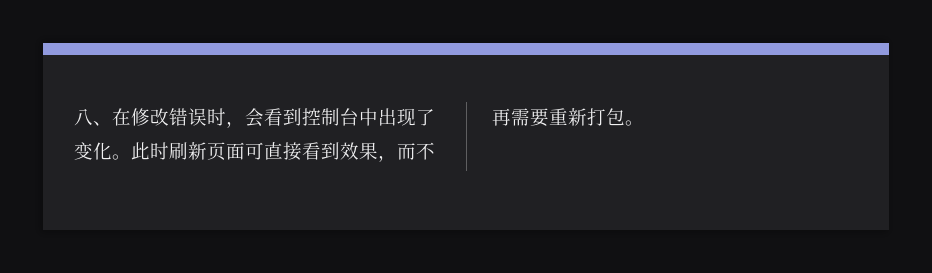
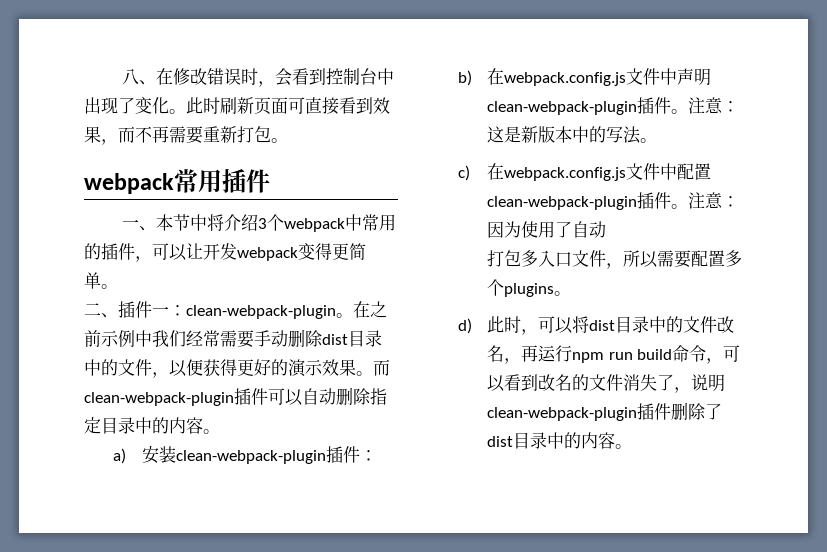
(644, 123) none -> [84,169,270,194] [122,214,397,232] [84,243,366,262] [84,272,118,289] [84,301,387,319] [84,329,382,348] [84,359,390,378] [84,387,387,406] [84,417,220,434] [113,446,378,464] [458,68,712,86] [487,97,740,115] [487,126,658,144] [458,163,712,181] [487,192,740,210] [487,221,607,238] [487,250,743,269] [487,279,572,297] [458,316,735,335] [487,345,741,364] [487,374,726,393] [487,402,723,421] [487,432,633,449] // webpack常用插件 // 一、本节中将介绍3个webpack中常用的插件，可以让开发webpack变得更简单。 // 二、插件一：clean-webpack-plugin。在之前示例中我们经常需要手动删除dist目录中的文件，以便获得更好的演示效果。而clean-webpack-plugin插件可以自动删除指定目录中的内容。 // a)安装clean-webpack-plugin插件： // b)在webpack.config.js文件中声明clean-webpack-plugin插件。注意：这是新版本中的写法。 // c)在webpack.config.js文件中配置clean-webpack-plugin插件。注意：因为使用了自动 // 打包多入口文件，所以需要配置多个plugins。 // d)此时，可以将dist目录中的文件改名，再运行npm run build命令，可以看到改名的文件消失了，说明clean-webpack-plugin插件删除了dist目录中的内容。

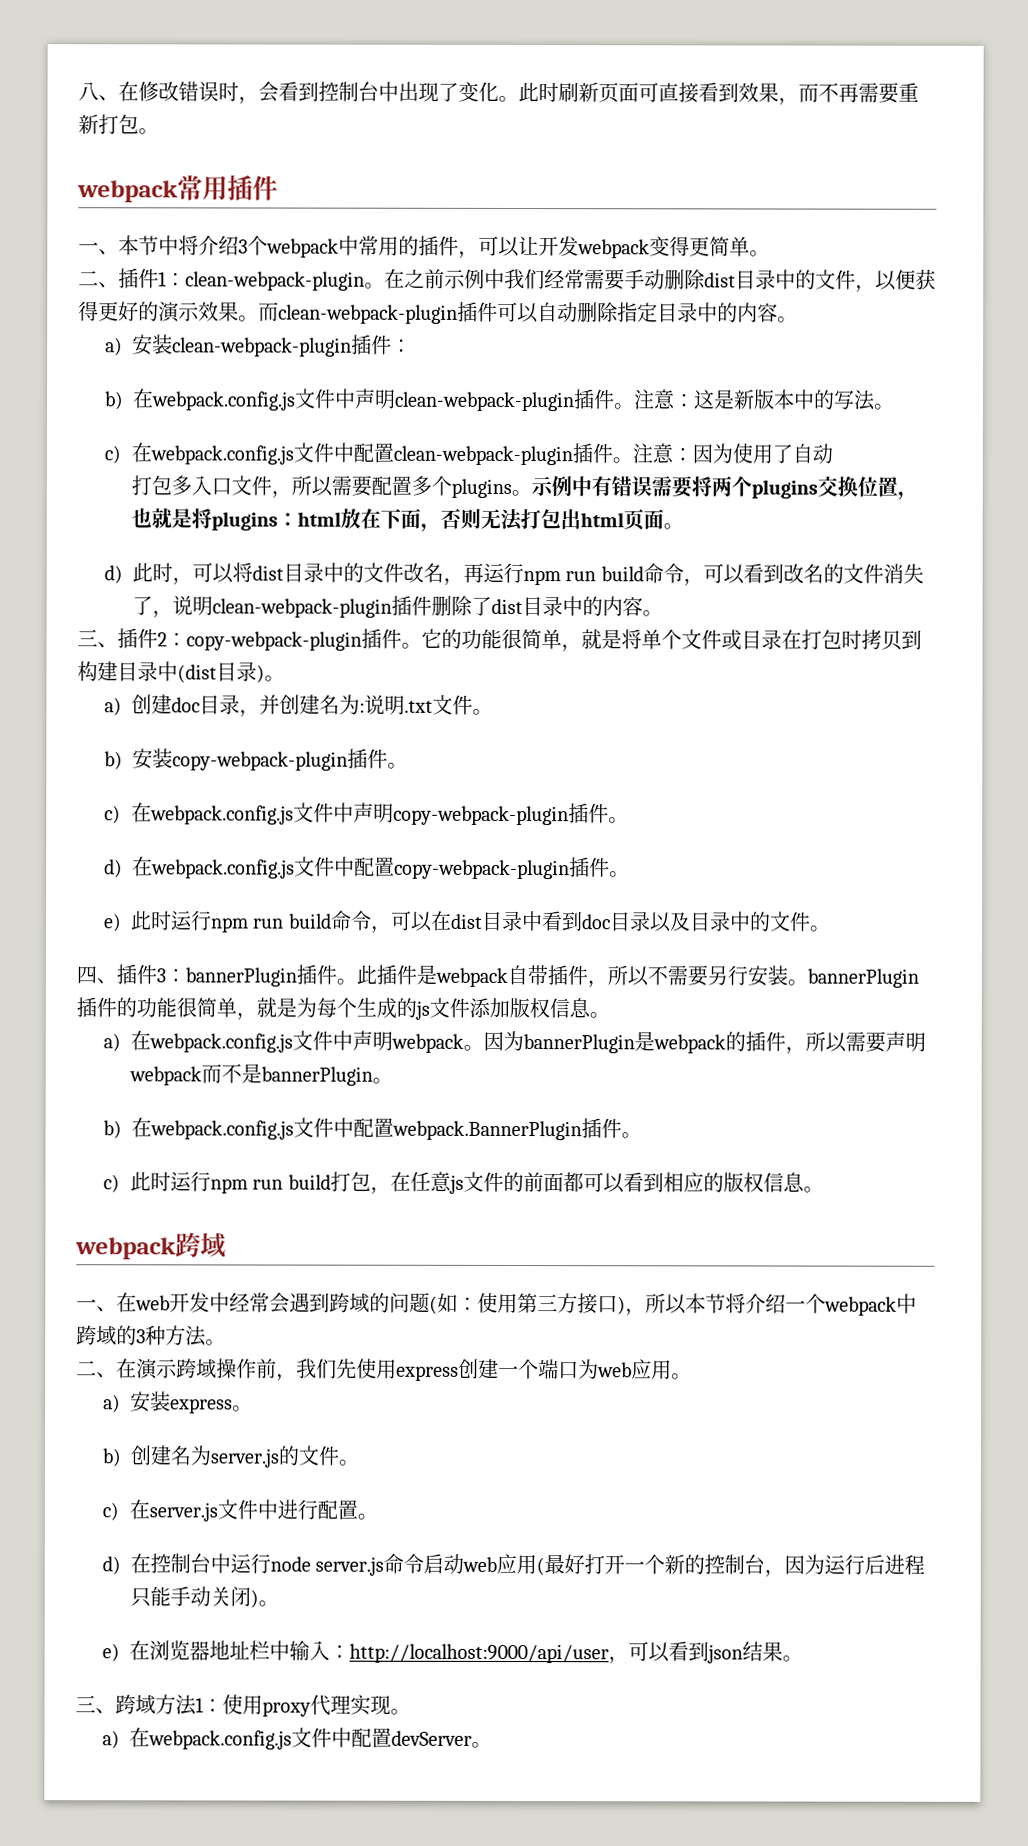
[152,306,169,316] 一 -> [158,271,167,287] 1
(572, 293) none -> [530,475,918,500] [130,508,684,532] 示例中有错误需要将两个plugins交换位置，也就是将plugins：html放在下面，否则无法打包出html页面。
(633, 446) none -> [77,628,922,653] [77,661,285,683] [103,694,493,718] [103,748,408,771] [103,802,629,826] [103,856,630,880] [102,910,830,934] [76,964,919,989] [76,997,610,1021] [102,1030,926,1055] [128,1063,393,1086] [102,1117,642,1141] [102,1171,824,1195] [75,1232,226,1260] [76,1292,917,1317] [76,1325,226,1347] [76,1358,692,1382] [102,1391,253,1414] [101,1445,359,1468] [101,1499,378,1522] [101,1553,926,1578] [129,1586,279,1608] [101,1640,803,1665] [75,1694,411,1717] [101,1727,492,1750] // 三、插件2：copy-webpack-plugin插件。它的功能很简单，就是将单个文件或目录在打包时拷贝到构建目录中(dist目录)。 // a)创建doc目录，并创建名为:说明.txt文件。 // b)安装copy-webpack-plugin插件。 // c)在webpack.config.js文件中声明copy-webpack-plugin插件。 // d)在webpack.config.js文件中配置copy-webpack-plugin插件。 // e)此时运行npm run build命令，可以在dist目录中看到doc目录以及目录中的文件。 // 四、插件3：bannerPlugin插件。此插件是webpack自带插件，所以不需要另行安装。bannerPlugin插件的功能很简单，就是为每个生成的js文件添加版权信息。 // a)在webpack.config.js文件中声明webpack。因为bannerPlugin是webpack的插件，所以需要声明webpack而不是bannerPlugin。 // b)在webpack.config.js文件中配置webpack.BannerPlugin插件。 // c)此时运行npm run build打包，在任意js文件的前面都可以看到相应的版权信息。 // webpack跨域 // 一、在web开发中经常会遇到跨域的问题(如：使用第三方接口)，所以本节将介绍一个webpack中跨域的3种方法。 // 二、在演示跨域操作前，我们先使用express创建一个端口为web应用。 // a)安装express。 // b)创建名为server.js的文件。 // c)在server.js文件中进行配置。 // d)在控制台中运行node server.js命令启动web应用(最好打开一个新的控制台，因为运行后进程只能手动关闭)。 // e)在浏览器地址栏中输入：http://localhost:9000/api/user，可以看到json结果。 // 三、跨域方法1：使用proxy代理实现。 // a)在webpack.config.js文件中配置devServer。

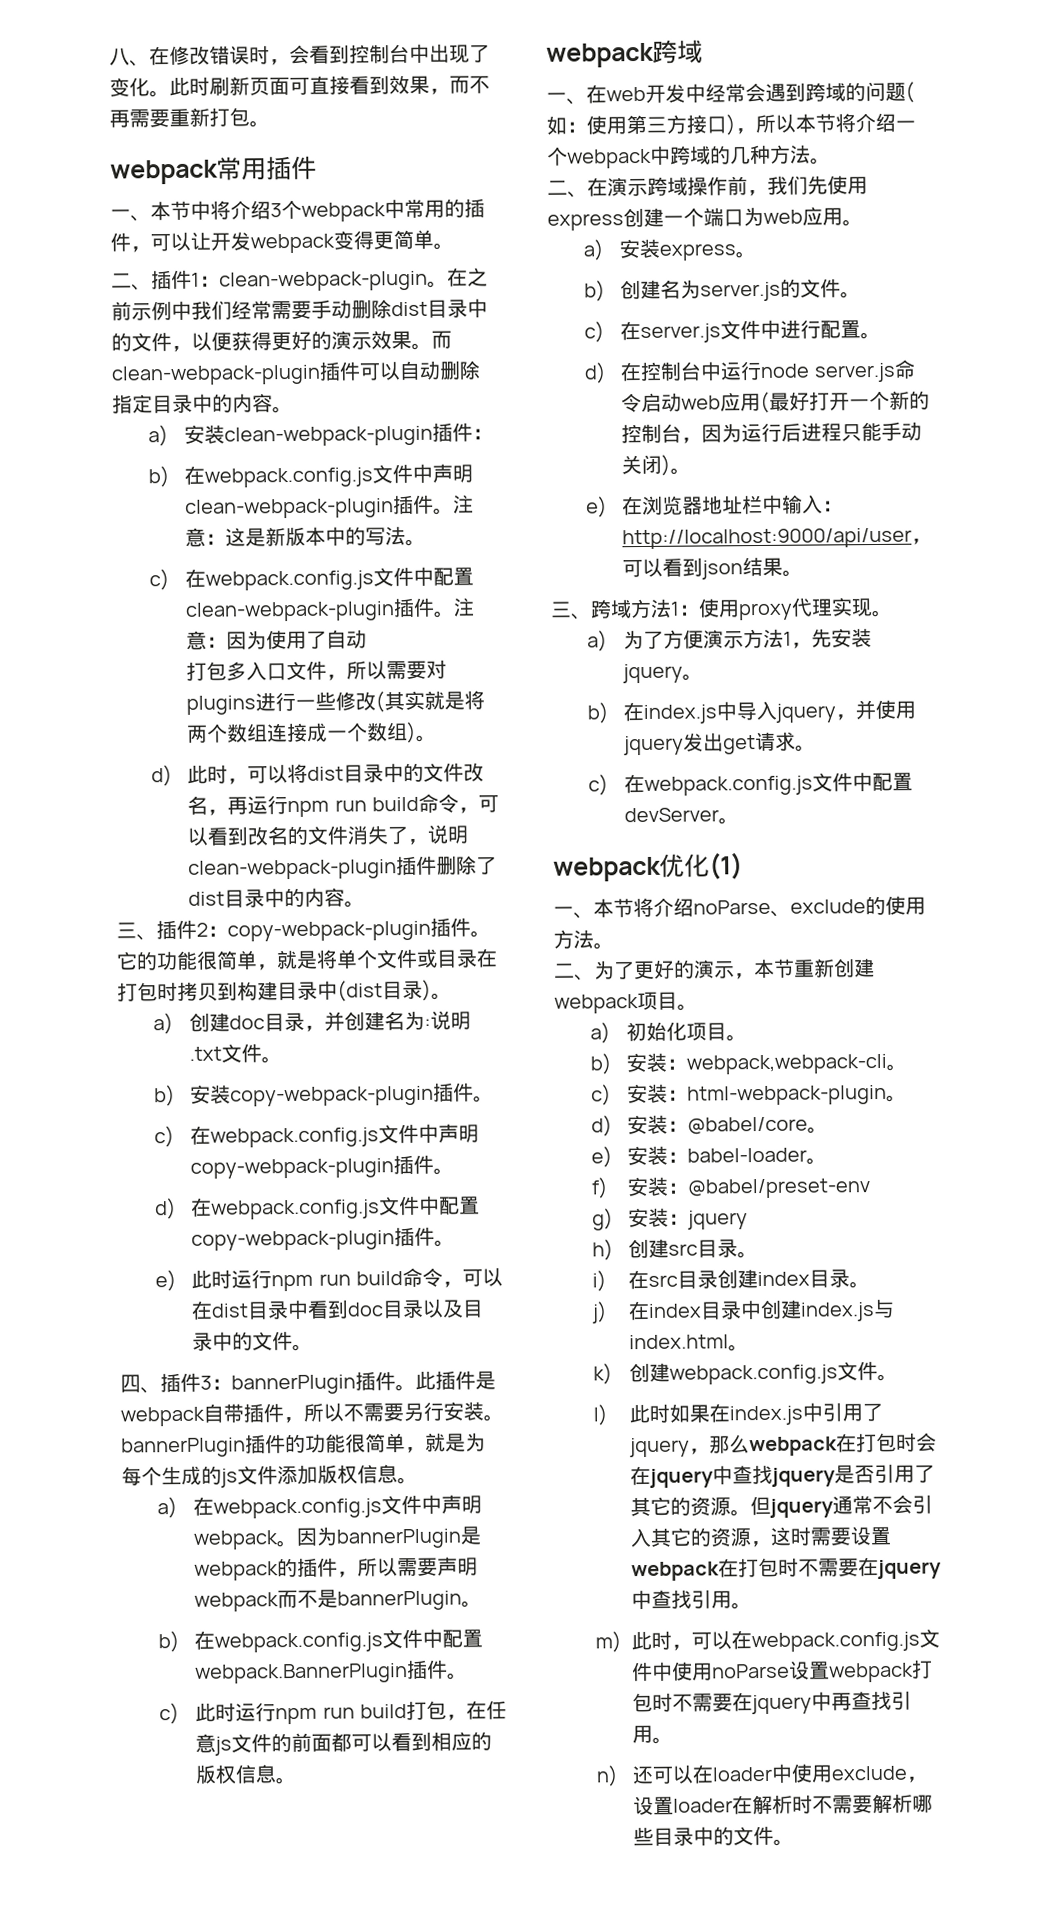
[370,475,918,500] [130,508,664,532] 配置多个plugins。示例中有错误需要将两个plugins交换位置，也就是将plugins：html放在下面，否则无法打包出html页面 -> [426,659,448,679] [186,690,486,715] [186,721,418,744] 对plugins进行一些修改(其实就是将两个数组连接成一个数组)
[136,1329,146,1344] 3 -> [730,146,751,165] 几
(120, 1739) none -> [623,628,873,650] [622,663,704,684] [587,699,917,724] [623,731,817,756] [588,774,610,796] 为了方便演示方法1，先安装jquery。 // b)在index.js中导入jquery，并使用jquery发出get请求。 // c)
(492, 1744) none -> [553,852,743,882] [553,895,926,919] [553,929,614,950] [554,958,875,981] [554,991,698,1014] [590,1021,748,1044] [590,1052,908,1075] [591,1083,908,1106] [591,1114,829,1137] [591,1145,828,1168] [591,1176,872,1199] [592,1207,749,1231] [592,1238,759,1261] [592,1269,871,1292] [591,1298,896,1324] [629,1334,750,1352] [593,1361,899,1385] [593,1402,884,1426] [629,1432,938,1458] [630,1463,936,1488] [630,1494,934,1518] [630,1526,893,1548] [631,1557,943,1582] [631,1589,753,1610] [595,1628,941,1653] [631,1659,934,1683] [632,1690,913,1715] [632,1724,674,1744] [596,1763,929,1787] [633,1793,934,1816] [633,1825,795,1847] // webpack优化(1) // 一、本节将介绍noParse、exclude的使用方法。 // 二、为了更好的演示，本节重新创建webpack项目。 // a)初始化项目。 // b)安装：webpack,webpack-cli。 // c)安装：html-webpack-plugin。 // d)安装：@babel/core。 // e)安装：babel-loader。 // f)安装：@babel/preset-env // g)安装：jquery // h)创建src目录。 // i)在src目录创建index目录。 // j)在index目录中创建index.js与index.html。 // k)创建webpack.config.js文件。 // l)此时如果在index.js中引用了jquery，那么webpack在打包时会在jquery中查找jquery是否引用了其它的资源。但jquery通常不会引入其它的资源，这时需要设置webpack在打包时不需要在jquery中查找引用。 // m)此时，可以在webpack.config.js文件中使用noParse设置webpack打包时不需要在jquery中再查找引用。 // n)还可以在loader中使用exclude，设置loader在解析时不需要解析哪些目录中的文件。

